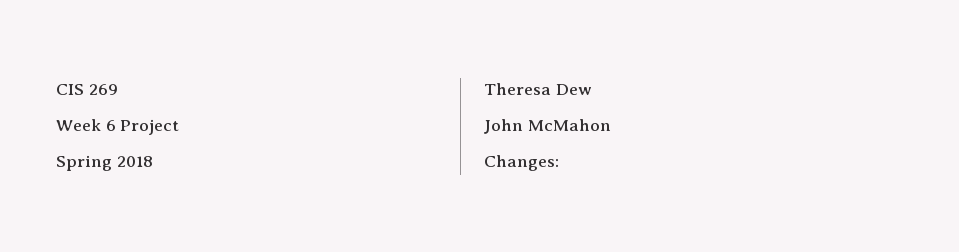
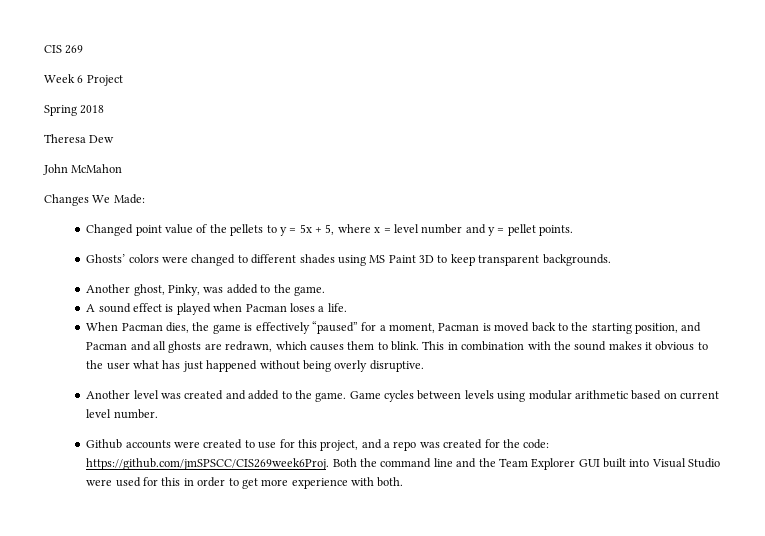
[484,155,559,171] Changes: -> [44,194,145,206] [86,224,574,236] [86,254,611,266] [86,284,325,296] [86,303,347,315] [86,321,702,334] [86,341,708,353] [86,360,424,372] [86,390,720,402] [86,409,158,419] [86,439,550,451] [86,458,721,470] [86,477,404,489] Changes We Made: // Changed point value of the pellets to y = 5x + 5, where x = level number and y = pellet points. // Ghosts’ colors were changed to different shades using MS Paint 3D to keep transparent backgrounds. // Another ghost, Pinky, was added to the game. // A sound effect is played when Pacman loses a life. // When Pacman dies, the game is effectively “paused” for a moment, Pacman is moved back to the starting position, and Pacman and all ghosts are redrawn, which causes them to blink. This in combination with the sound makes it obvious to the user what has just happened without being overly disruptive. // Another level was created and added to the game. Game cycles between levels using modular arithmetic based on current level number. // Github accounts were created to use for this project, and a repo was created for the code: https://github.com/jmSPSCC/CIS269week6Proj. Both the command line and the Team Explorer GUI built into Visual Studio were used for this in order to get more experience with both.

